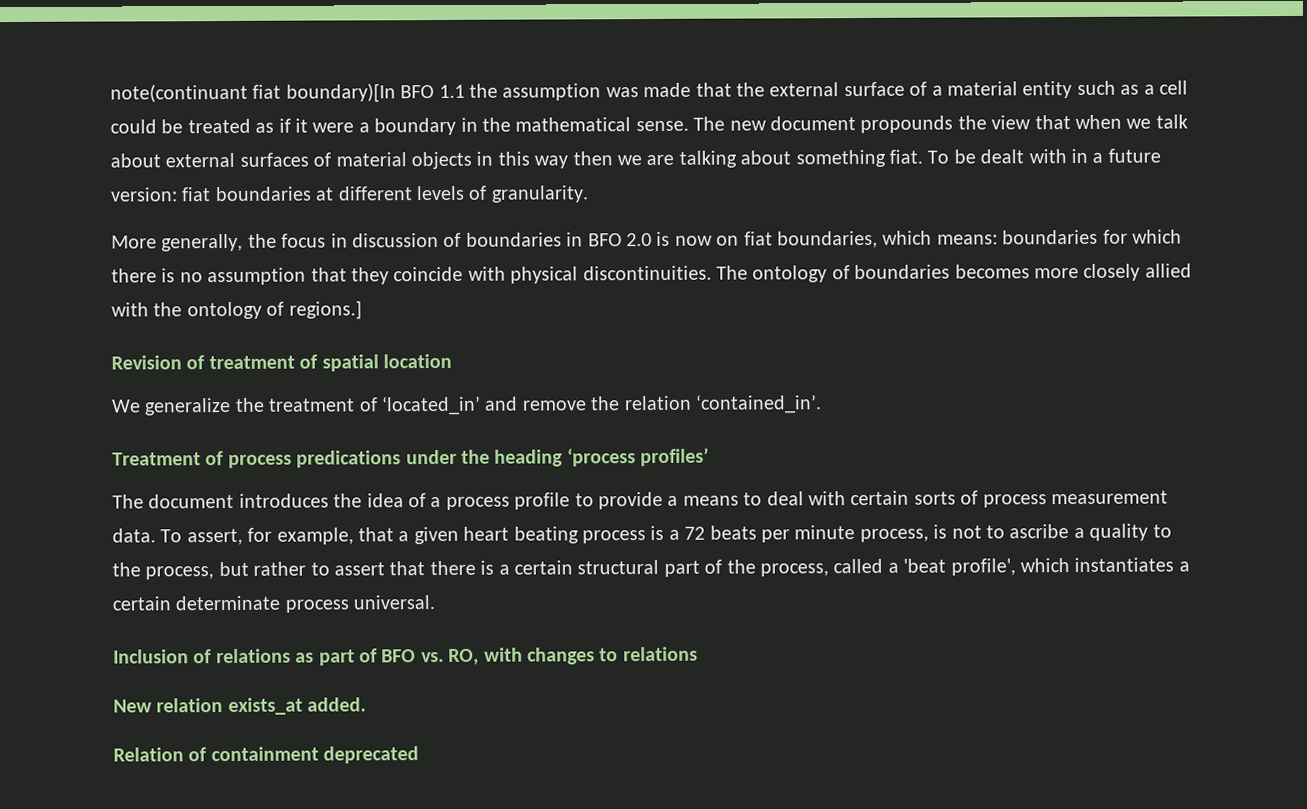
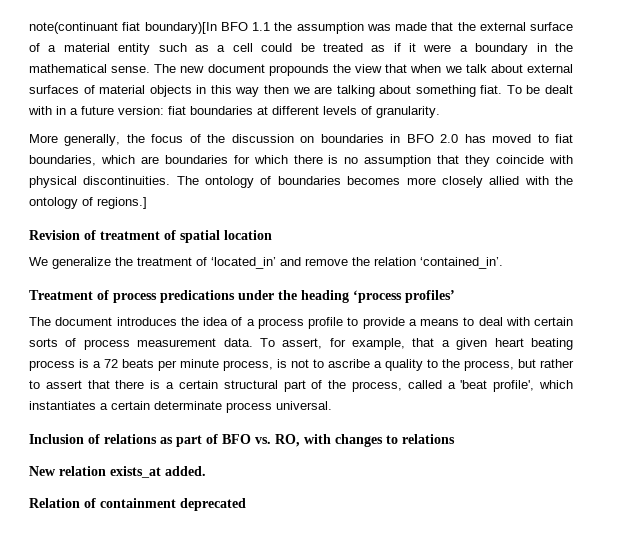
[330,232,462,248] in discussion of -> [189,134,315,143] of the discussion on
[656,231,740,246] is now on -> [464,134,549,143] has moved to
[936,234,998,245] means: -> [140,156,159,164] are

